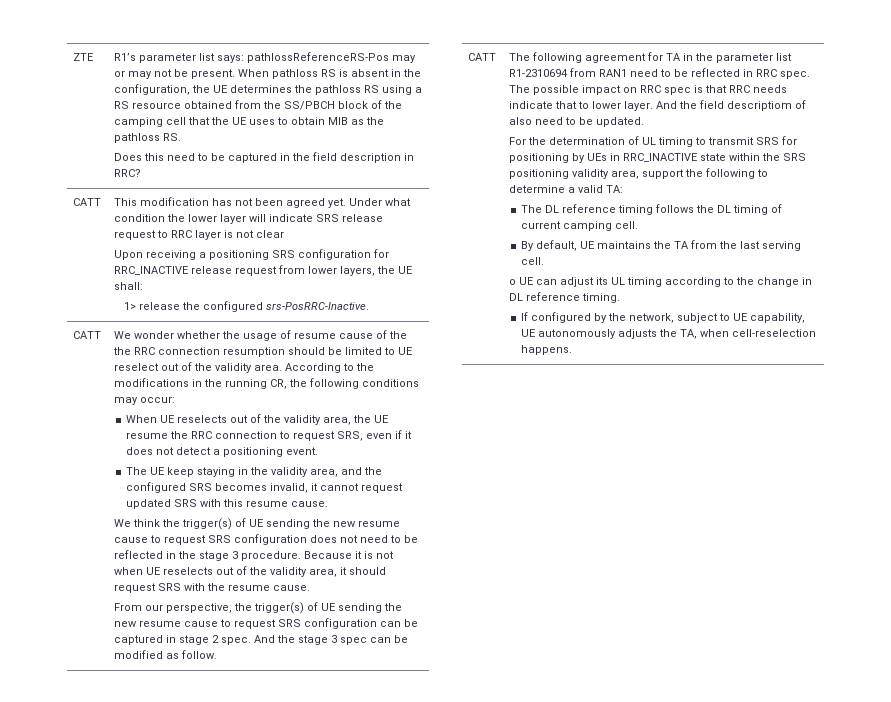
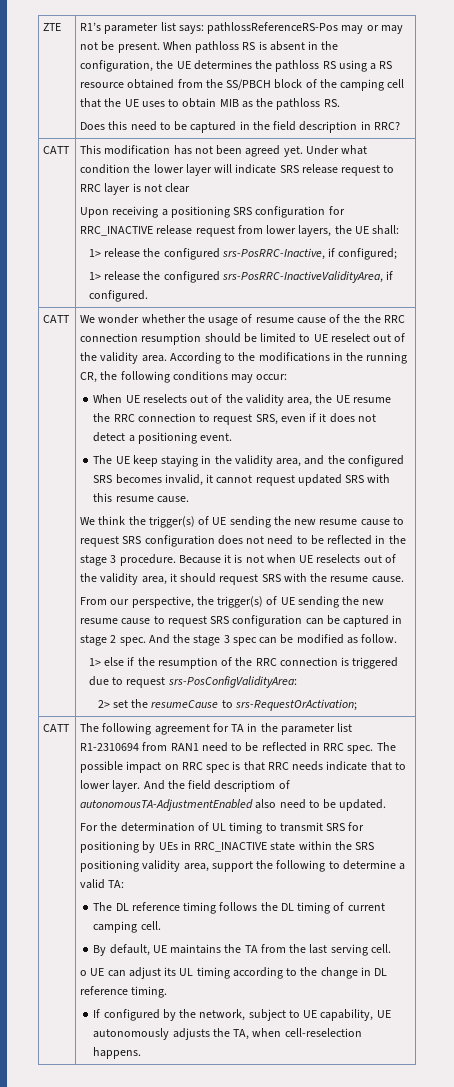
[266,302,370,310] srs-PosRRC-Inactive. -> [221,248,398,260] [88,271,394,283] [88,290,148,302] srs-PosRRC-Inactive, if configured; // 1> release the configured srs-PosRRC-InactiveValidityArea, if configured.
(218, 654) none -> [88,657,399,669] [88,676,297,688] [97,699,357,711] // 1> else if the resumption of the RRC connection is triggered due to request srs-PosConfigValidityArea: // 2> set the resumeCause to srs-RequestOrActivation;
(807, 104) none -> [80,799,254,811] autonomousTA-AdjustmentEnabled

